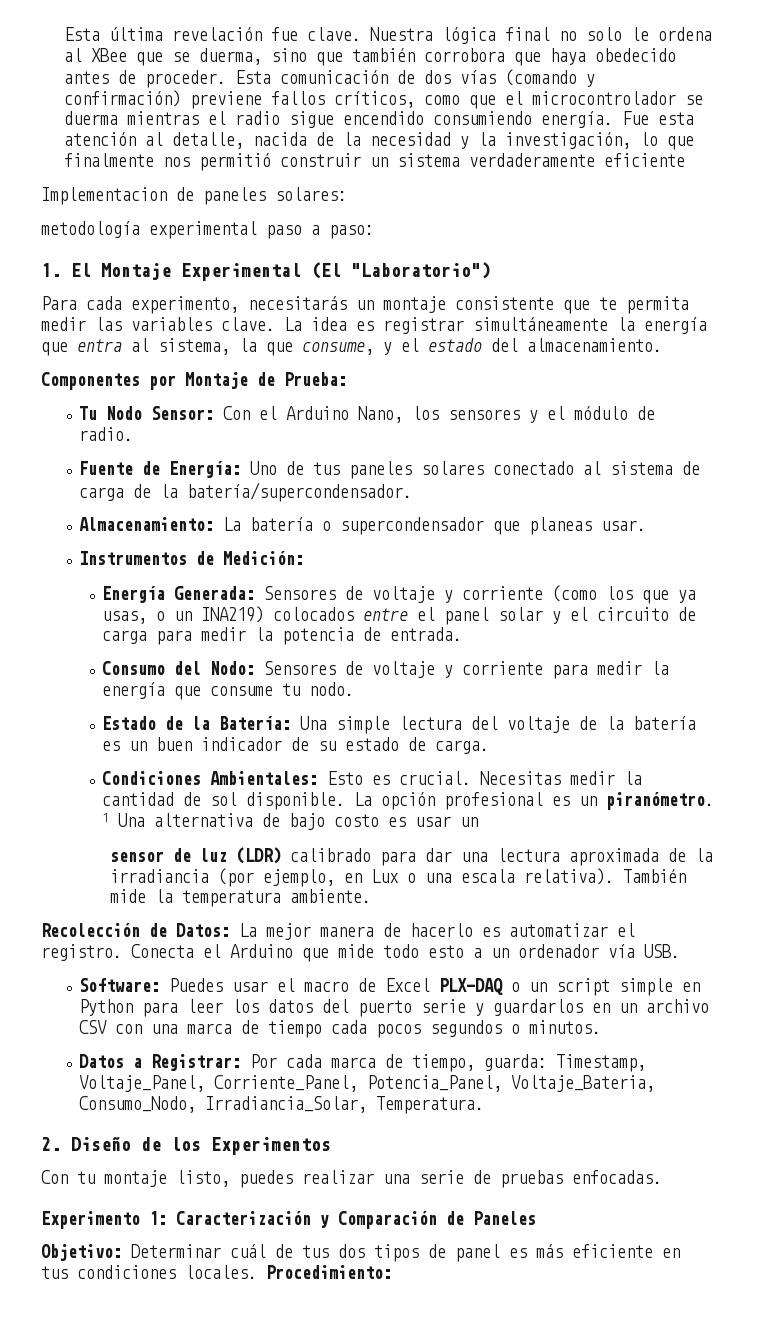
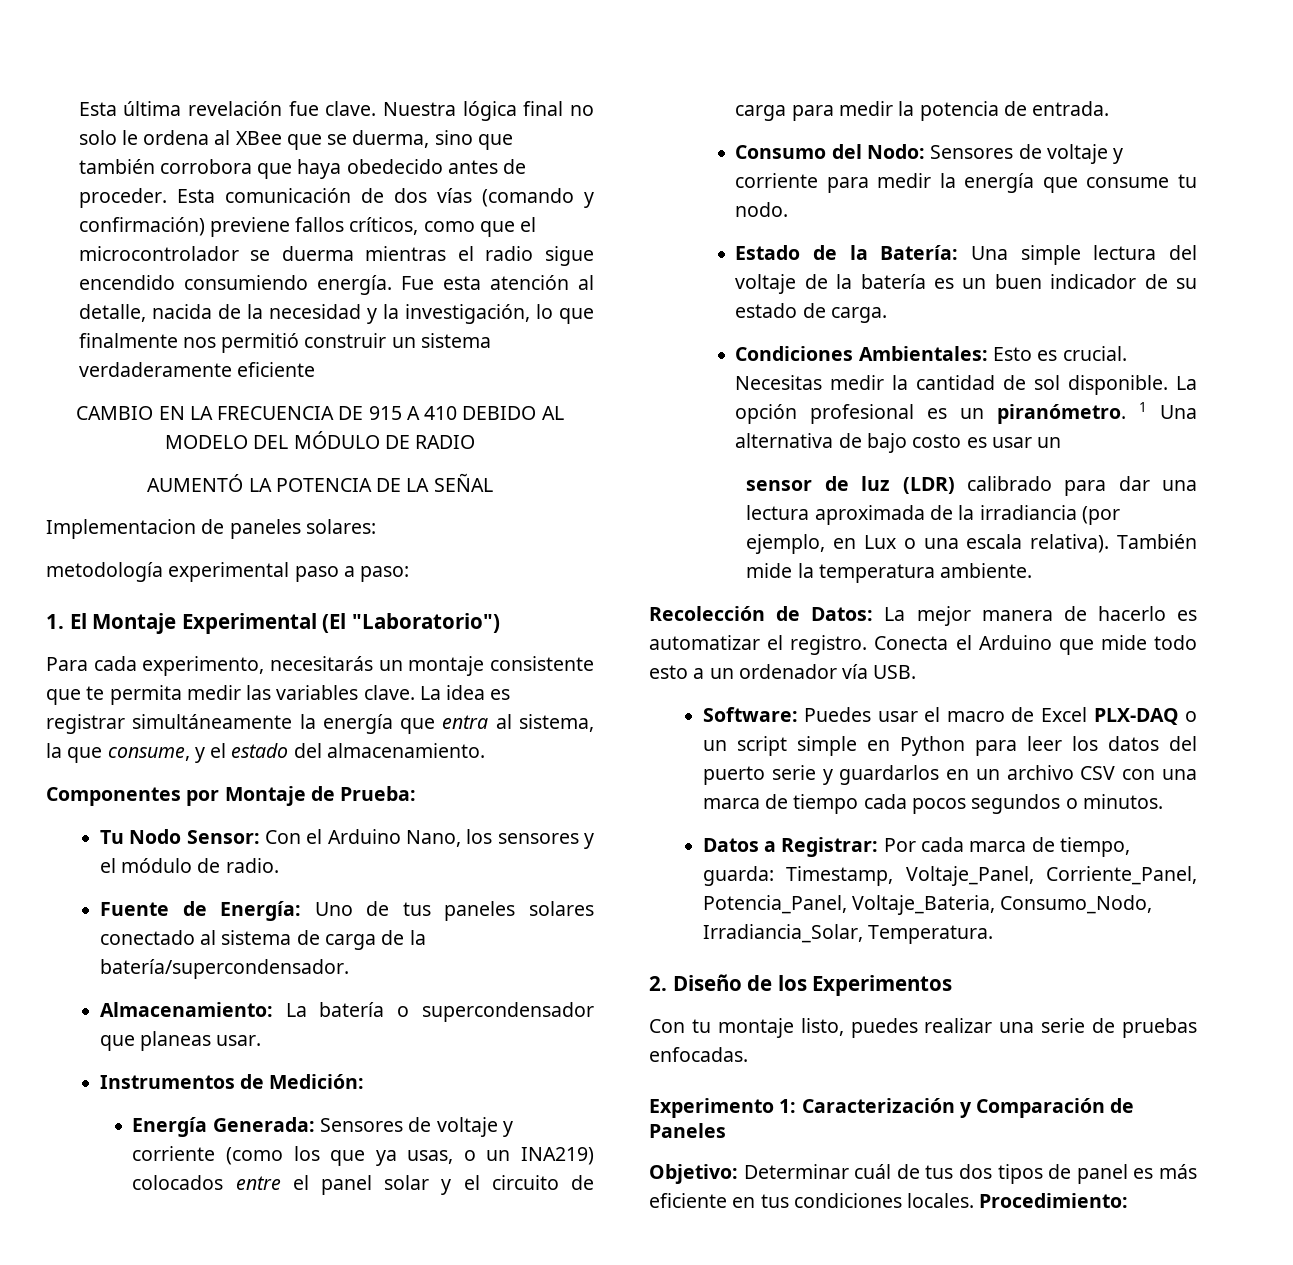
(686, 160) none -> [76,406,564,420] [164,431,476,449] [147,473,493,492] // CAMBIO EN LA FRECUENCIA DE 915 A 410 DEBIDO AL MODELO DEL MÓDULO DE RADIO // AUMENTÓ LA POTENCIA DE LA SEÑAL

